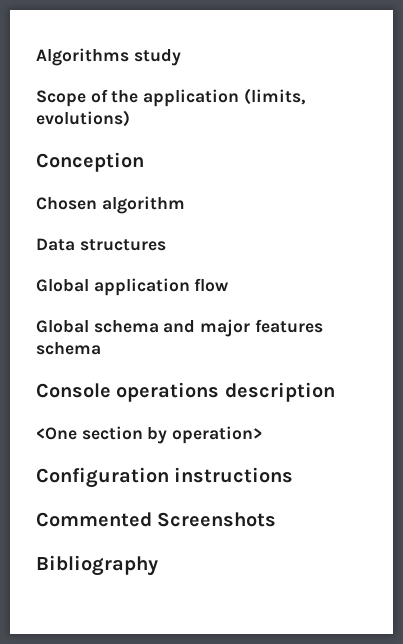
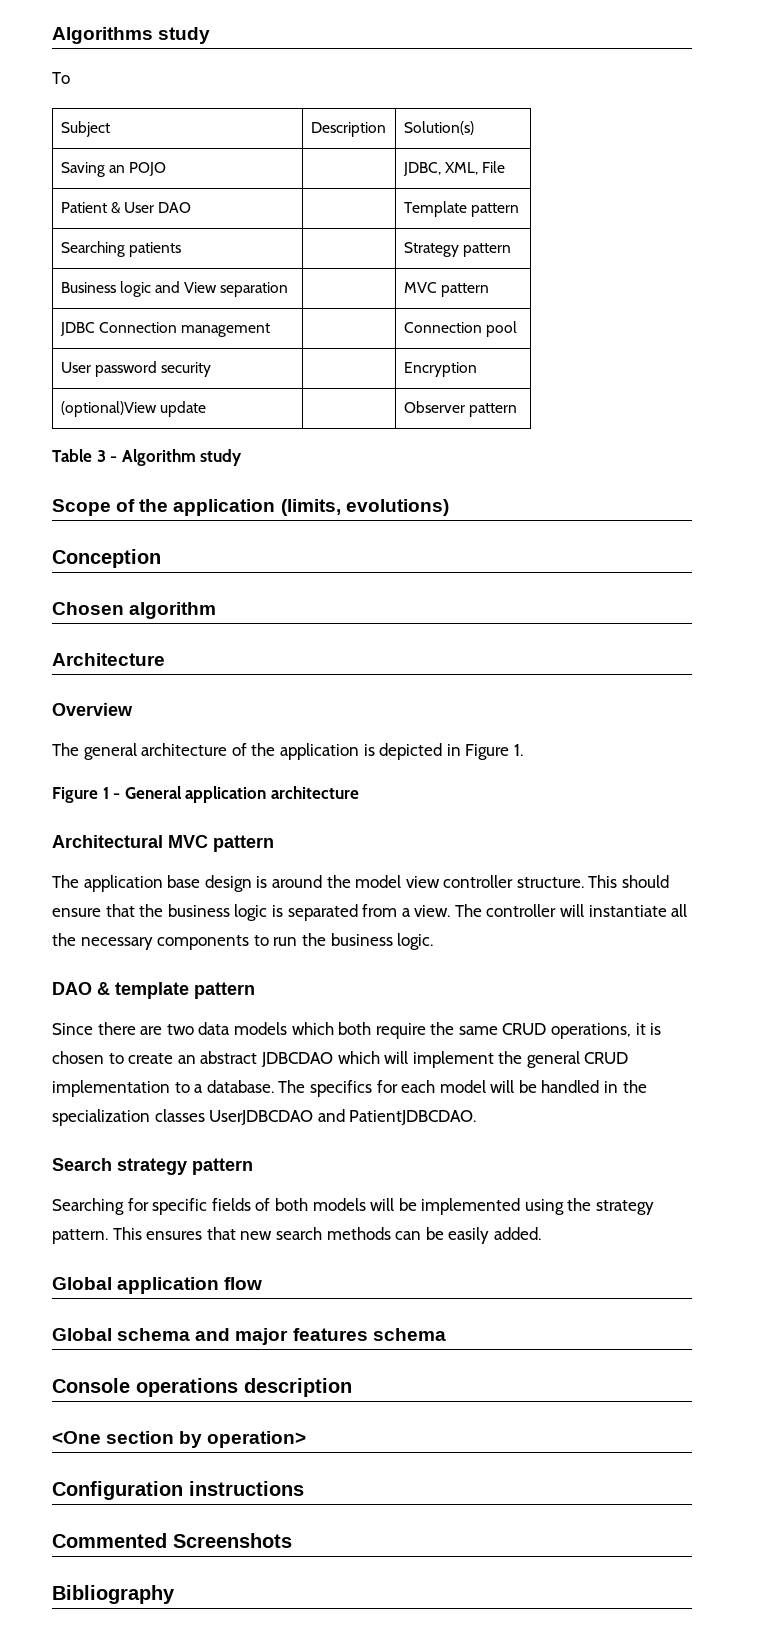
(181, 57) none -> [52,72,70,84] [60,121,110,137] [310,122,386,137] [403,121,474,135] [60,162,166,177] [402,161,505,176] [60,202,192,214] [403,201,519,217] [60,241,181,257] [403,242,511,257] [60,281,289,297] [403,282,489,297] [59,322,270,337] [403,321,517,337] [60,361,211,377] [403,362,477,377] [60,401,206,417] [403,401,517,417] [52,449,243,466] // To // Subject | Description | Solution(s) // Saving an POJO | | JDBC, XML, File // Patient & User DAO | | Template pattern // Searching patients | | Strategy pattern // Business logic and View separation | | MVC pattern // JDBC Connection management | | Connection pool // User password security | | Encryption // (optional)View update | | Observer pattern // Table 3 - Algorithm study
[36,238,166,251] Data structures -> [52,653,165,666] [52,703,133,716] [52,743,523,760] [52,786,359,803] [52,835,274,852] [52,875,670,892] [52,904,688,921] [52,933,434,950] [52,982,255,999] [52,1022,662,1039] [52,1051,629,1068] [52,1080,647,1097] [52,1109,477,1126] [52,1158,253,1175] [52,1198,655,1215] [52,1227,541,1244] Architecture // Overview // The general architecture of the application is depicted in Figure 1. // Figure 1 - General application architecture // Architectural MVC pattern // The application base design is around the model view controller structure. This should ensure that the business logic is separated from a view. The controller will instantiate all the necessary components to run the business logic. // DAO & template pattern // Since there are two data models which both require the same CRUD operations, it is chosen to create an abstract JDBCDAO which will implement the general CRUD implementation to a database. The specifics for each model will be handled in the specialization classes UserJDBCDAO and PatientJDBCDAO. // Search strategy pattern // Searching for specific fields of both models will be implemented using the strategy pattern. This ensures that new search methods can be easily added.

